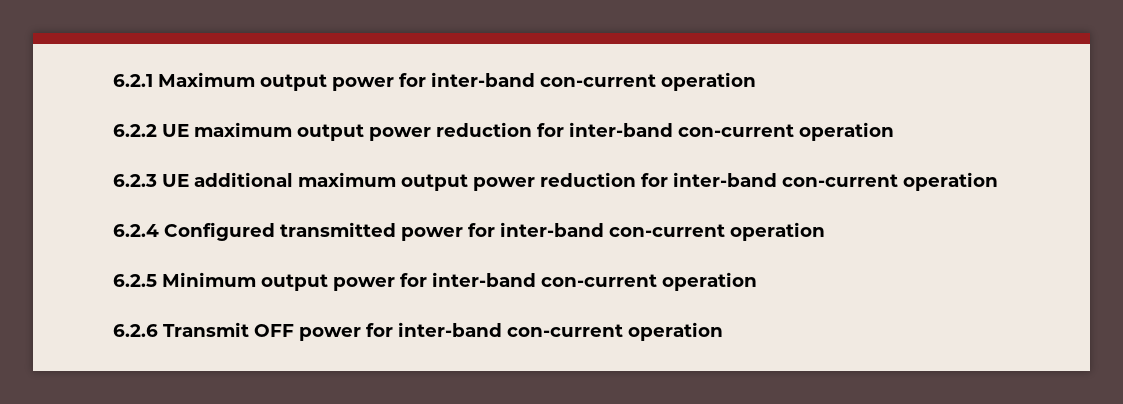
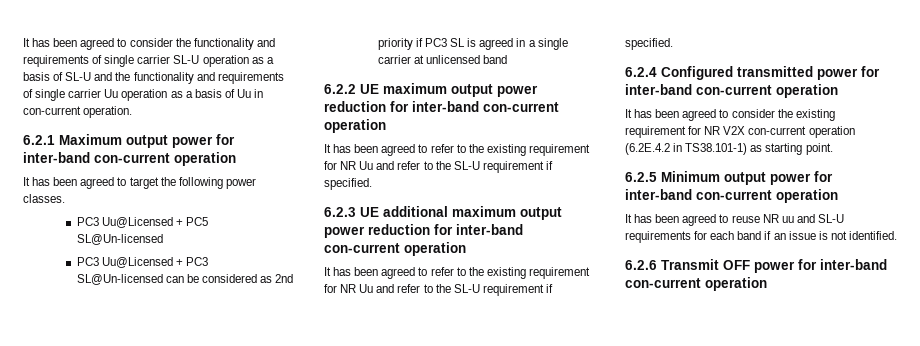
(113, 80) none -> [23,38,275,50] [23,55,274,67] [23,72,284,84] [23,89,264,101] [23,106,133,118] It has been agreed to consider the functionality and requirements of single carrier SL-U operation as a basis of SL-U and the functionality and requirements of single carrier Uu operation as a basis of Uu in con-current operation. //
(756, 81) none -> [23,177,256,189] [23,194,65,203] [76,217,209,228] [76,234,163,245] [76,257,209,268] [76,274,294,285] [377,38,568,50] [377,55,508,64] // It has been agreed to target the following power classes. // PC3 Uu@Licensed + PC5 SL@Un-licensed // PC3 Uu@Licensed + PC3 SL@Un-licensed can be considered as 2nd priority if PC3 SL is agreed in a single carrier at unlicensed band
(894, 131) none -> [324,144,590,156] [324,161,553,173] [324,178,372,190] // It has been agreed to refer to the existing requirement for NR Uu and refer to the SL-U requirement if specified.
(998, 181) none -> [324,267,590,279] [324,284,553,296] [625,38,673,50] // It has been agreed to refer to the existing requirement for NR Uu and refer to the SL-U requirement if specified.
(825, 231) none -> [625,109,835,121] [625,126,855,138] [625,143,833,155] // It has been agreed to consider the existing requirement for NR V2X con-current operation (6.2E.4.2 in TS38.101-1) as starting point.
(757, 281) none -> [625,214,844,226] [625,231,897,243] // It has been agreed to reuse NR uu and SL-U requirements for each band if an issue is not identified.

